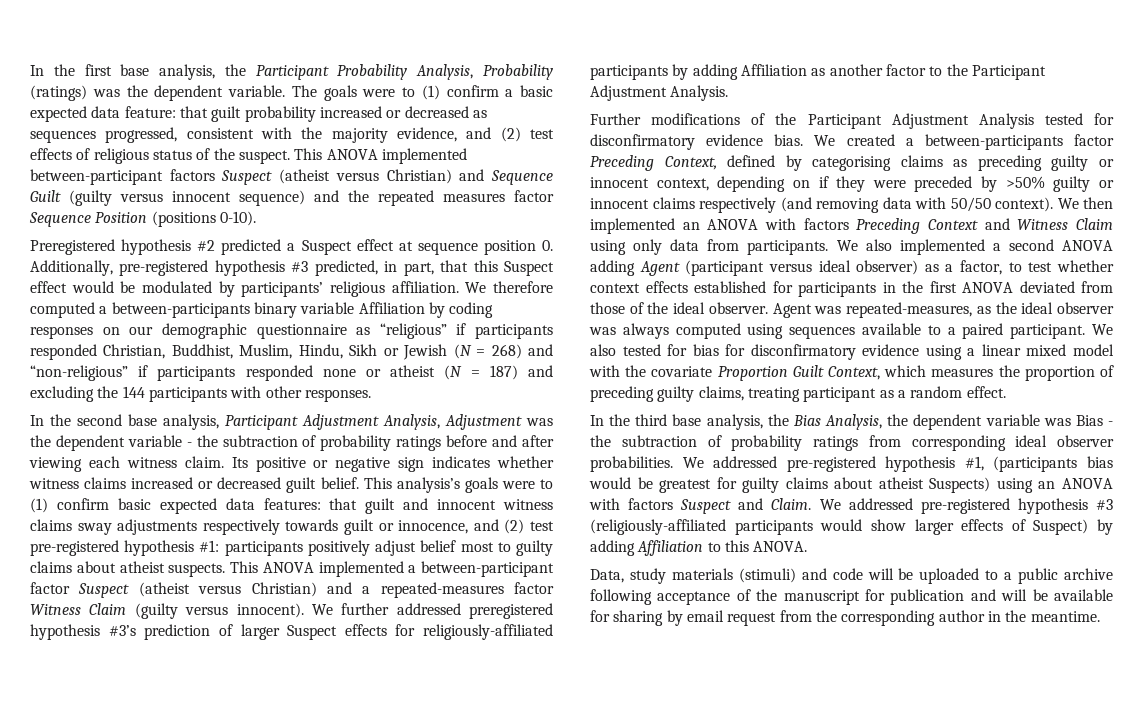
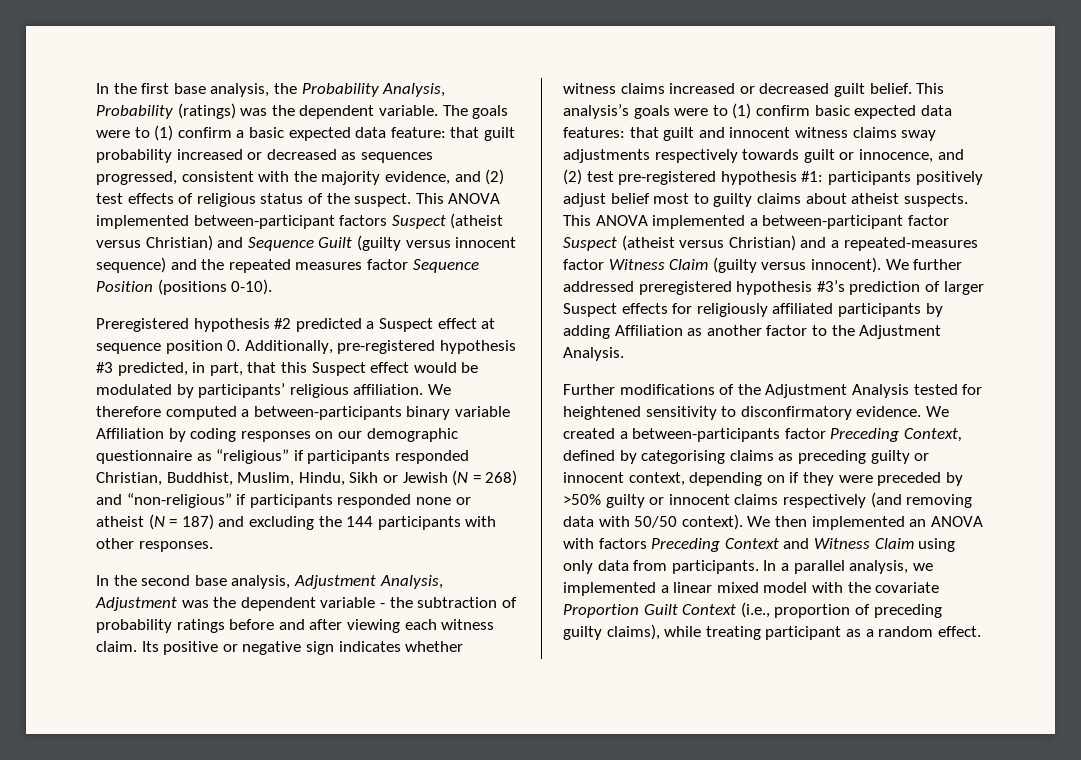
[255,65,329,80] Participant -> (297, 88) none
[225,415,298,430] Participant -> (291, 582) none
[423,624,553,640] religiously-affiliated -> [696,303,834,317] religiously affiliated
[971,65,1046,80] Participant -> (855, 330) none
[807,114,882,129] Participant -> (761, 389) none
[590,134,804,150] disconfirmatory evidence bias. -> [563,406,922,420] heightened sensitivity to disconfirmatory evidence.
[836,239,1113,255] [590,260,1114,276] [590,281,1113,297] [590,302,1114,318] [589,323,1113,339] [590,344,962,360] We also implemented a second ANOVA adding Agent (participant versus ideal observer) as a factor, to test whether context effects established for participants in the first ANOVA deviated from those of the ideal observer. Agent was repeated-measures, as the ideal observer was always computed using sequences available to a paired participant. We also tested for bias for disconfirmatory evidence using -> [763,560,933,574] [563,582,656,596] In a parallel analysis, we implemented
[828,365,1020,380] Context, which measures the -> [682,602,770,618] Context (i.e.,
[698,386,744,401] claims, -> [606,624,702,640] claims), while
[590,414,1113,430] [590,435,1114,451] [590,456,1113,472] [589,477,1113,493] [589,498,1113,514] [590,519,1113,535] [590,540,808,556] [590,568,1113,584] [590,589,1113,605] [590,610,1100,626] // In the third base analysis, the Bias Analysis, the dependent variable was Bias - the subtraction of probability ratings from corresponding ideal observer probabilities. We addressed pre-registered hypothesis #1, (participants bias would be greatest for guilty claims about atheist Suspects) using an ANOVA with factors Suspect and Claim. We addressed pre-registered hypothesis #3 (religiously-affiliated participants would show larger effects of Suspect) by adding Affiliation to this ANOVA. // Data, study materials (stimuli) and code will be uploaded to a public archive following acceptance of the manuscript for publication and will be available for sharing by email request from the corresponding author in the meantime. -> (981, 631) none

